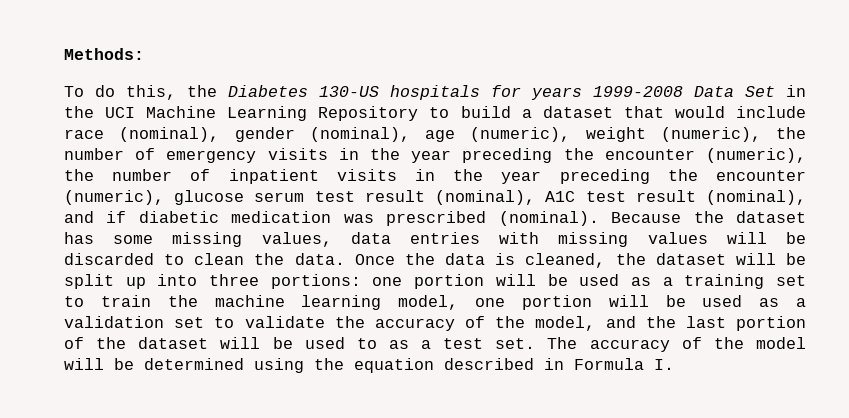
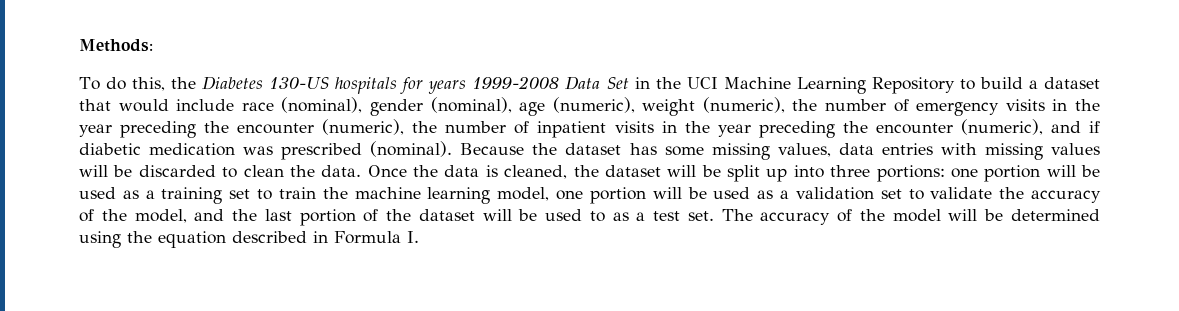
[174,190,806,205] glucose serum test result (nominal), A1C test result (nominal), -> (1043, 127) none

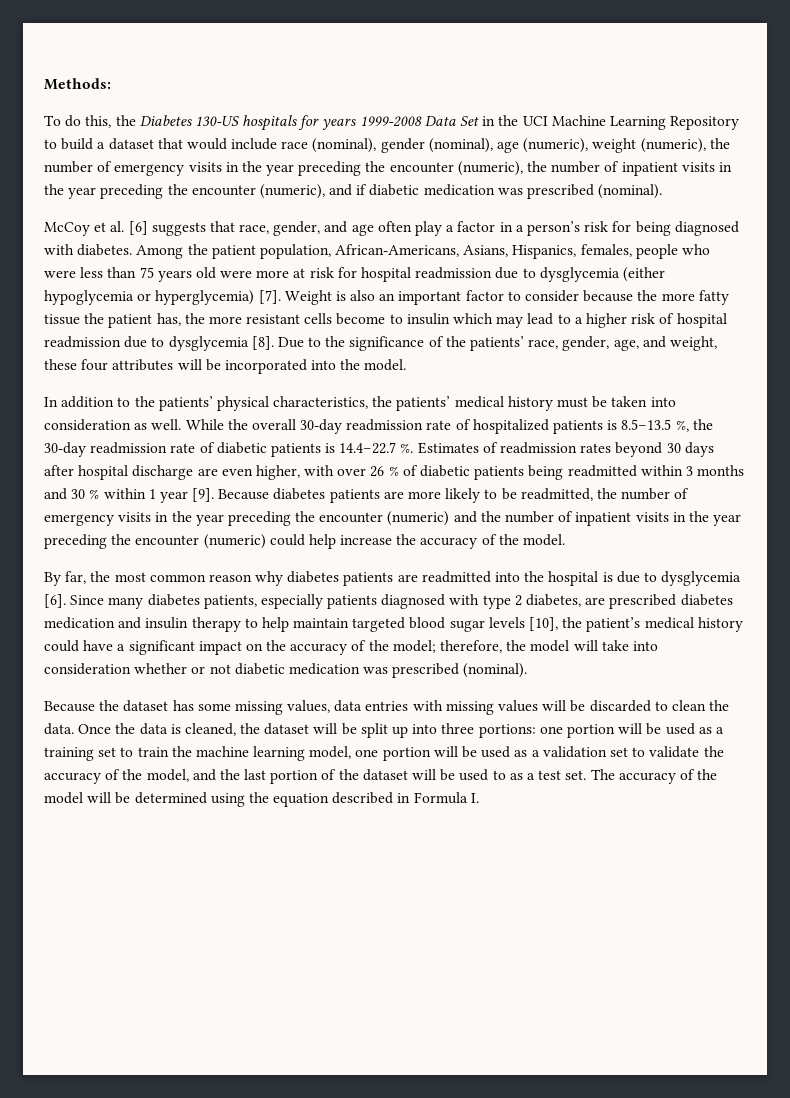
(453, 149) none -> [44,221,739,236] [44,244,711,259] [44,267,665,282] [44,290,729,305] [44,313,727,328] [44,336,717,351] [44,359,407,374] [44,396,676,411] [44,419,713,434] [44,442,714,457] [44,465,745,480] [44,488,690,503] [44,511,742,526] [44,534,566,549] [44,571,742,586] [44,594,733,609] [44,617,743,632] [44,640,658,655] [44,663,528,678] // McCoy et al. [6] suggests that race, gender, and age often play a factor in a person’s risk for being diagnosed with diabetes. Among the patient population, African-Americans, Asians, Hispanics, females, people who were less than 75 years old were more at risk for hospital readmission due to dysglycemia (either hypoglycemia or hyperglycemia) [7]. Weight is also an important factor to consider because the more fatty tissue the patient has, the more resistant cells become to insulin which may lead to a higher risk of hospital readmission due to dysglycemia [8]. Due to the significance of the patients’ race, gender, age, and weight, these four attributes will be incorporated into the model. // In addition to the patients’ physical characteristics, the patients’ medical history must be taken into consideration as well. While the overall 30-day readmission rate of hospitalized patients is 8.5–13.5 %, the 30-day readmission rate of diabetic patients is 14.4–22.7 %. Estimates of readmission rates beyond 30 days after hospital discharge are even higher, with over 26 % of diabetic patients being readmitted within 3 months and 30 % within 1 year [9]. Because diabetes patients are more likely to be readmitted, the number of emergency visits in the year preceding the encounter (numeric) and the number of inpatient visits in the year preceding the encounter (numeric) could help increase the accuracy of the model. // By far, the most common reason why diabetes patients are readmitted into the hospital is due to dysglycemia [6]. Since many diabetes patients, especially patients diagnosed with type 2 diabetes, are prescribed diabetes medication and insulin therapy to help maintain targeted blood sugar levels [10], the patient’s medical history could have a significant impact on the accuracy of the model; therefore, the model will take into consideration whether or not diabetic medication was prescribed (nominal). //

